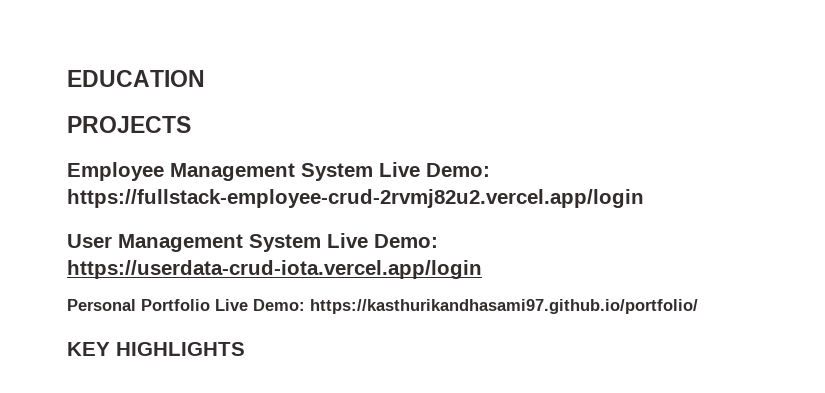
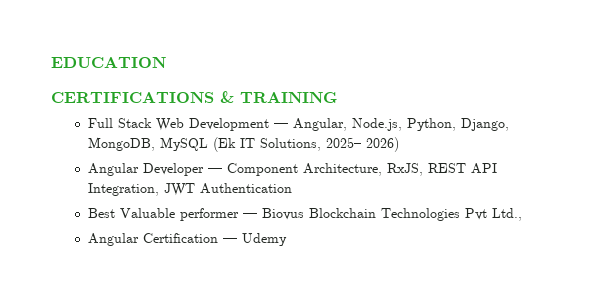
[67,116,191,133] [67,162,490,181] [67,189,644,208] [67,233,438,252] [67,260,482,279] [67,299,698,314] [67,342,245,356] PROJECTS // Employee Management System Live Demo: https://fullstack-employee-crud-2rvmj82u2.vercel.app/login // User Management System Live Demo: https://userdata-crud-iota.vercel.app/login // Personal Portfolio Live Demo: https://kasthurikandhasami97.github.io/portfolio/ // KEY HIGHLIGHTS -> [51,91,337,103] [87,118,509,131] [87,137,399,152] [87,163,497,176] [87,183,292,196] [87,208,522,221] [87,233,287,246] CERTIFICATIONS & TRAINING // Full Stack Web Development — Angular, Node.js, Python, Django, MongoDB, MySQL (Ek IT Solutions, 2025– 2026) // Angular Developer — Component Architecture, RxJS, REST API Integration, JWT Authentication // Best Valuable performer — Biovus Blockchain Technologies Pvt Ltd., // Angular Certification — Udemy

